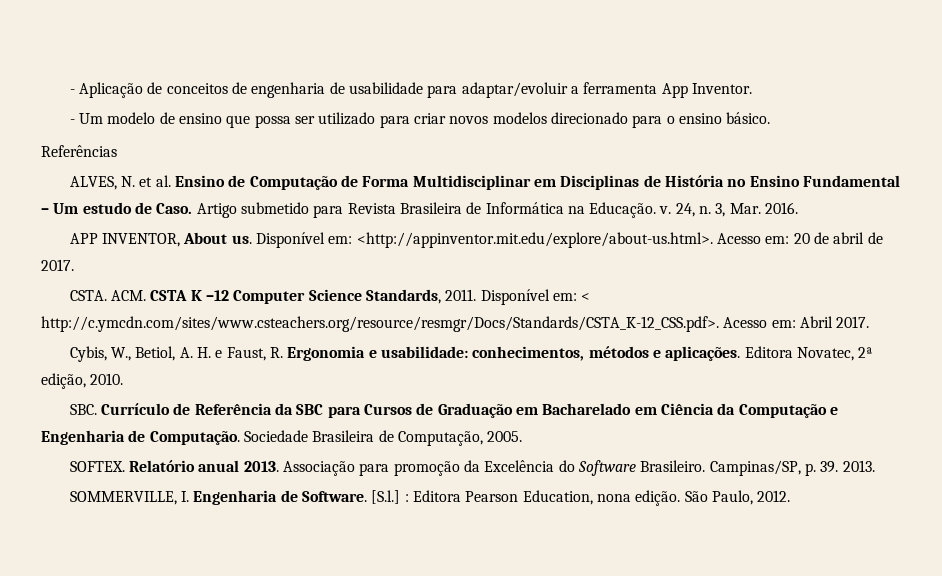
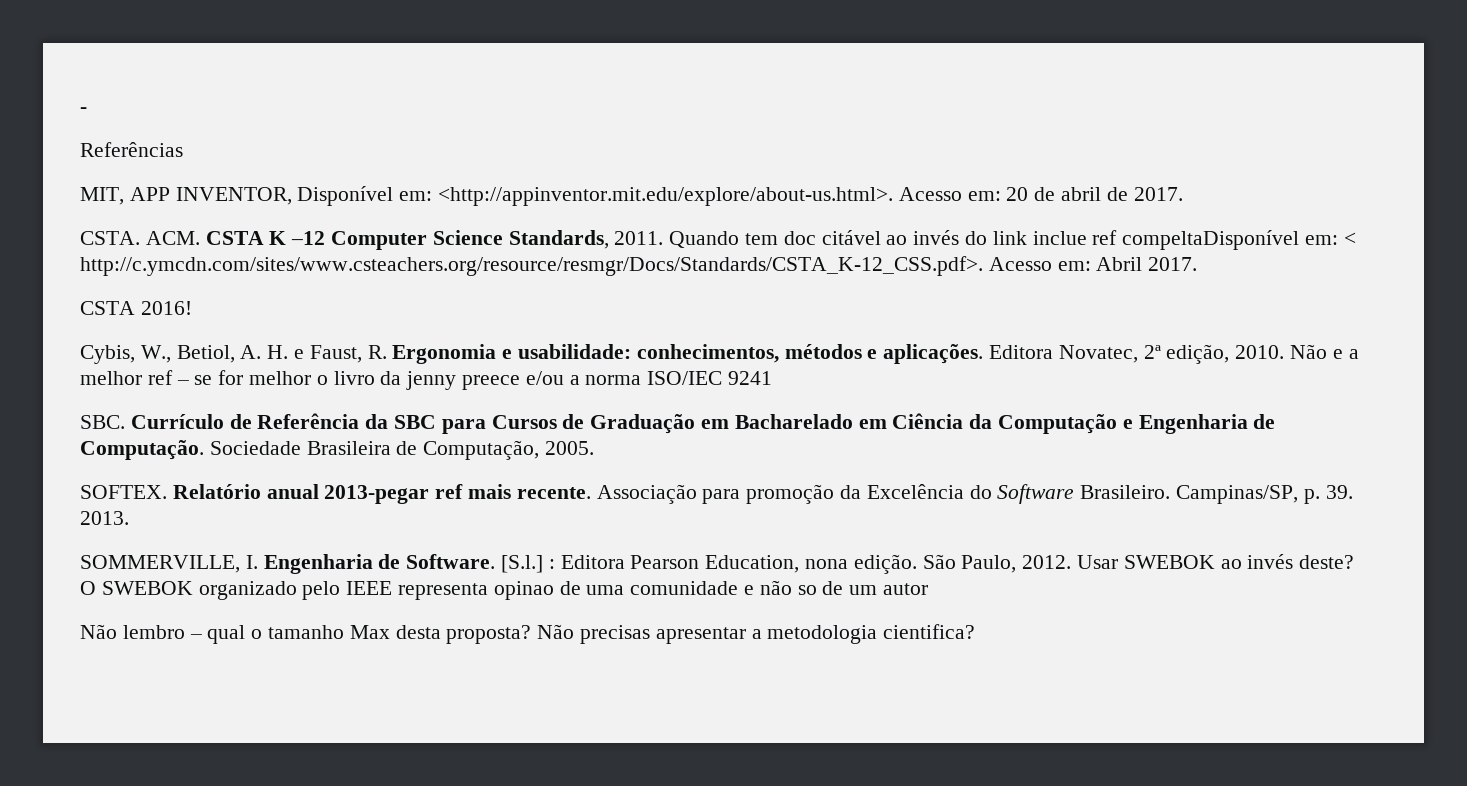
[69,82,752,98] [69,112,771,128] [41,145,117,157] [69,175,900,190] [41,202,799,218] [69,232,252,247] - Aplicação de conceitos de engenharia de usabilidade para adaptar/evoluir a ferramenta App Inventor. // - Um modelo de ensino que possa ser utilizado para criar novos modelos direcionado para o ensino básico. // Referências // ALVES, N. et al. Ensino de Computação de Forma Multidisciplinar em Disciplinas de História no Ensino Fundamental – Um estudo de Caso. Artigo submetido para Revista Brasileira de Informática na Educação. v. 24, n. 3, Mar. 2016. // APP INVENTOR, About us. -> [80,107,87,113] [80,142,183,157] [80,187,292,205] - // Referências // MIT, APP INVENTOR,
[480,289,550,305] Disponível -> [669,230,1300,250] Quando tem doc citável ao invés do link inclue ref compeltaDisponível
(870, 322) none -> [80,301,192,315] // CSTA 2016!
(124, 379) none -> [1290,344,1359,359] [80,370,773,390] Não e a melhor ref – se for melhor o livro da jenny preece e/ou a norma ISO/IEC 9241
[243,461,279,472] 2013. -> [324,484,591,504] 2013-pegar ref mais recente.
(791, 496) none -> [1077,554,1355,569] [80,580,929,600] [80,624,976,644] Usar SWEBOK ao invés deste? O SWEBOK organizado pelo IEEE representa opinao de uma comunidade e não so de um autor // Não lembro – qual o tamanho Max desta proposta? Não precisas apresentar a metodologia cientifica?

